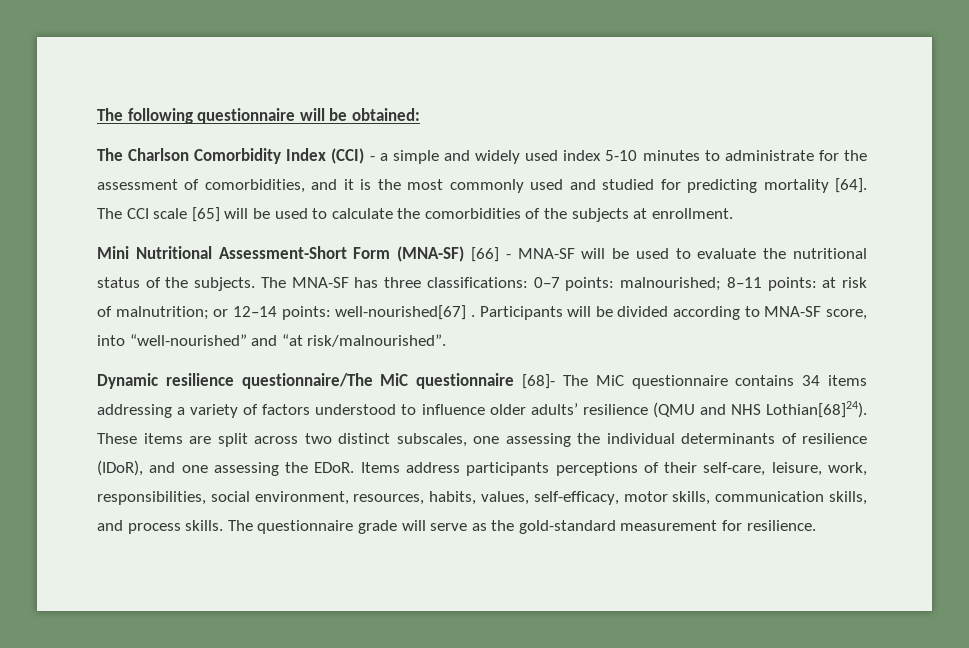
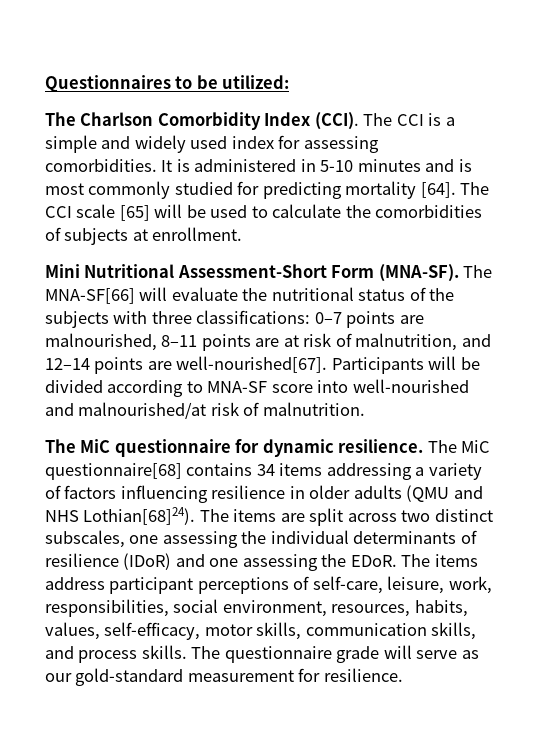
[97,108,420,124] The following questionnaire will be obtained: -> [45,75,290,92] Questionnaires to be utilized:
[331,148,375,164] (CCI) - -> [314,112,442,130] (CCI). The CCI is
[605,150,868,161] [97,179,596,193] 5-10 minutes to administrate for the assessment of comorbidities, and it is the most commonly used and -> [278,135,379,153] [45,159,472,172] [45,181,171,199] for assessing comorbidities. It is administered in 5-10 minutes and is most commonly
[544,208,568,219] the -> (61, 234) none
[397,246,691,262] (MNA-SF) [66] - MNA-SF will be used to -> [378,264,493,282] [45,287,168,304] (MNA-SF). The MNA-SF[66] will
[194,277,868,291] [97,305,475,320] subjects. The MNA-SF has three classifications: 0–7 points: malnourished; 8–11 points: at risk of malnutrition; or 12–14 points: well-nourished[67] . -> [45,310,424,328] [45,333,491,351] [45,356,328,374] subjects with three classifications: 0–7 points are malnourished, 8–11 points are at risk of malnutrition, and 12–14 points are well-nourished[67].
[825,309,867,320] [97,334,447,347] [97,373,728,389] score, into “well-nourished” and “at risk/malnourished”. // Dynamic resilience questionnaire/The MiC questionnaire [68]- The MiC questionnaire -> [271,379,469,393] [45,402,365,419] [45,439,491,457] [45,463,182,480] score into well-nourished and malnourished/at risk of malnutrition. // The MiC questionnaire for dynamic resilience. The MiC questionnaire[68]
[315,403,648,415] understood to influence older adults’ resilience -> [120,485,402,503] influencing resilience in older adults
[97,433,137,444] These -> [199,509,229,522] The
[97,460,143,476] (IDoR), -> [123,553,172,570] (IDoR)
[360,462,550,476] Items address participants -> [401,554,478,567] [45,577,194,594] The items address participant
[664,462,698,473] their -> (310, 583) none
[491,520,515,531] the -> [45,673,72,682] our

